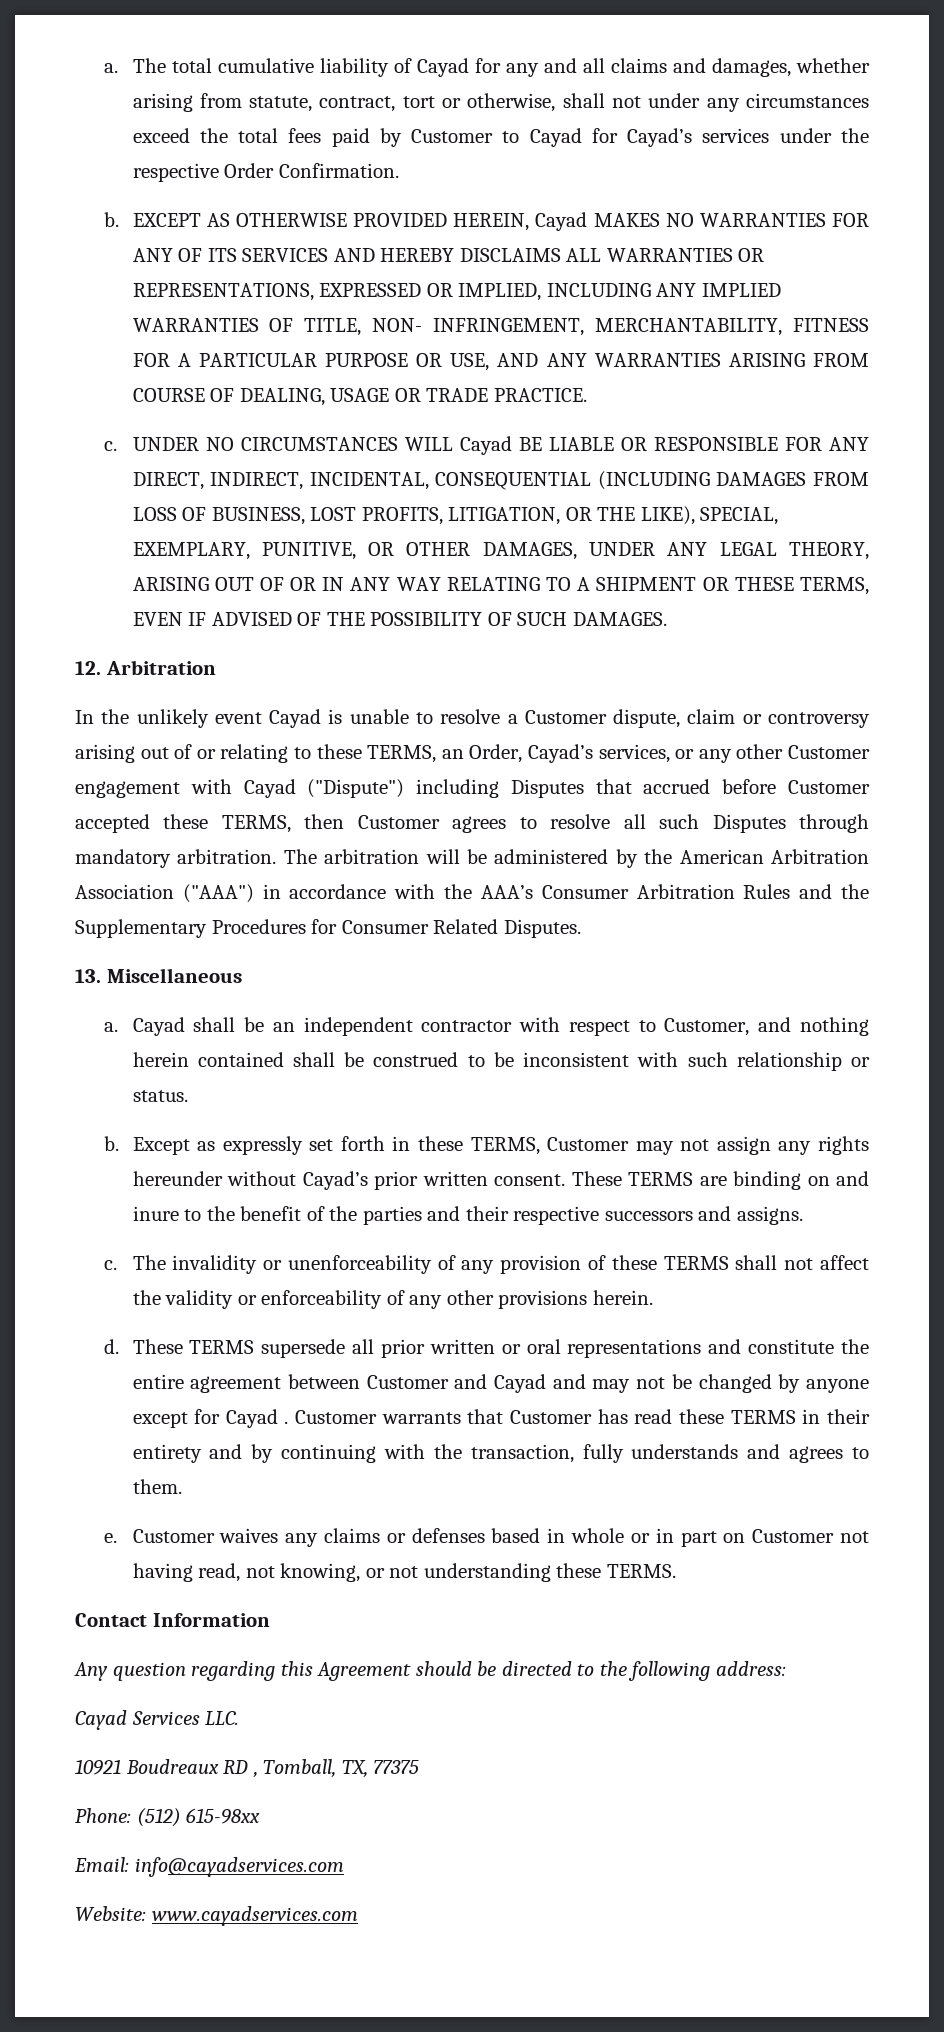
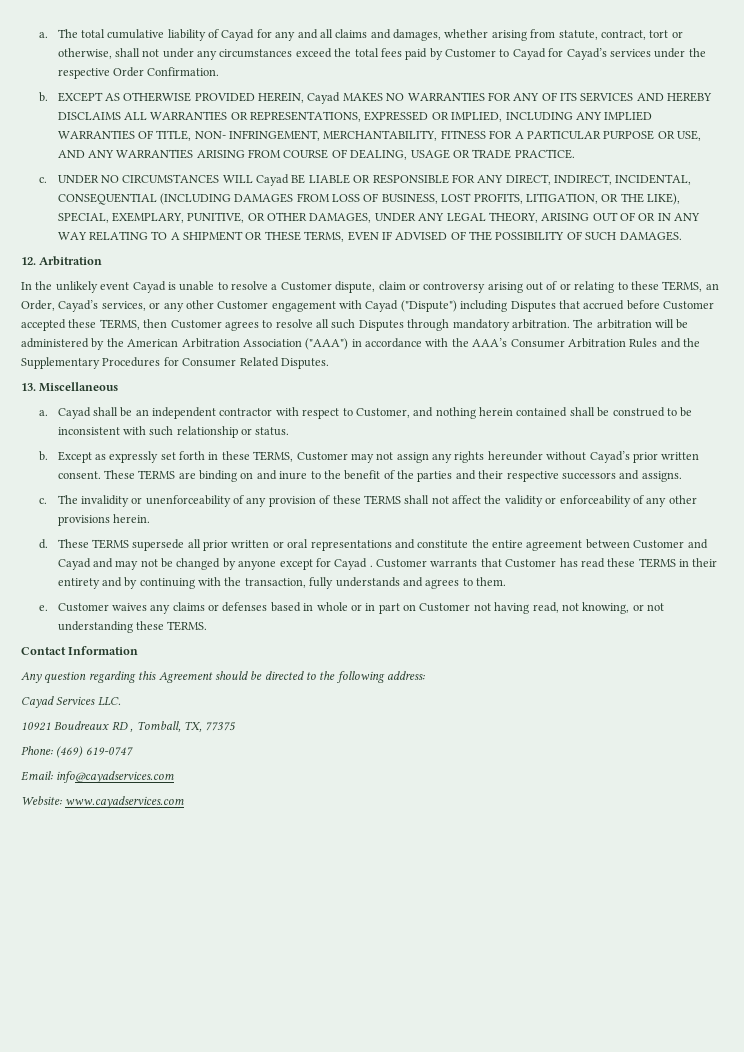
[136,1808,261,1827] (512) 615-98xx -> [56,746,133,758] (469) 619-0747

